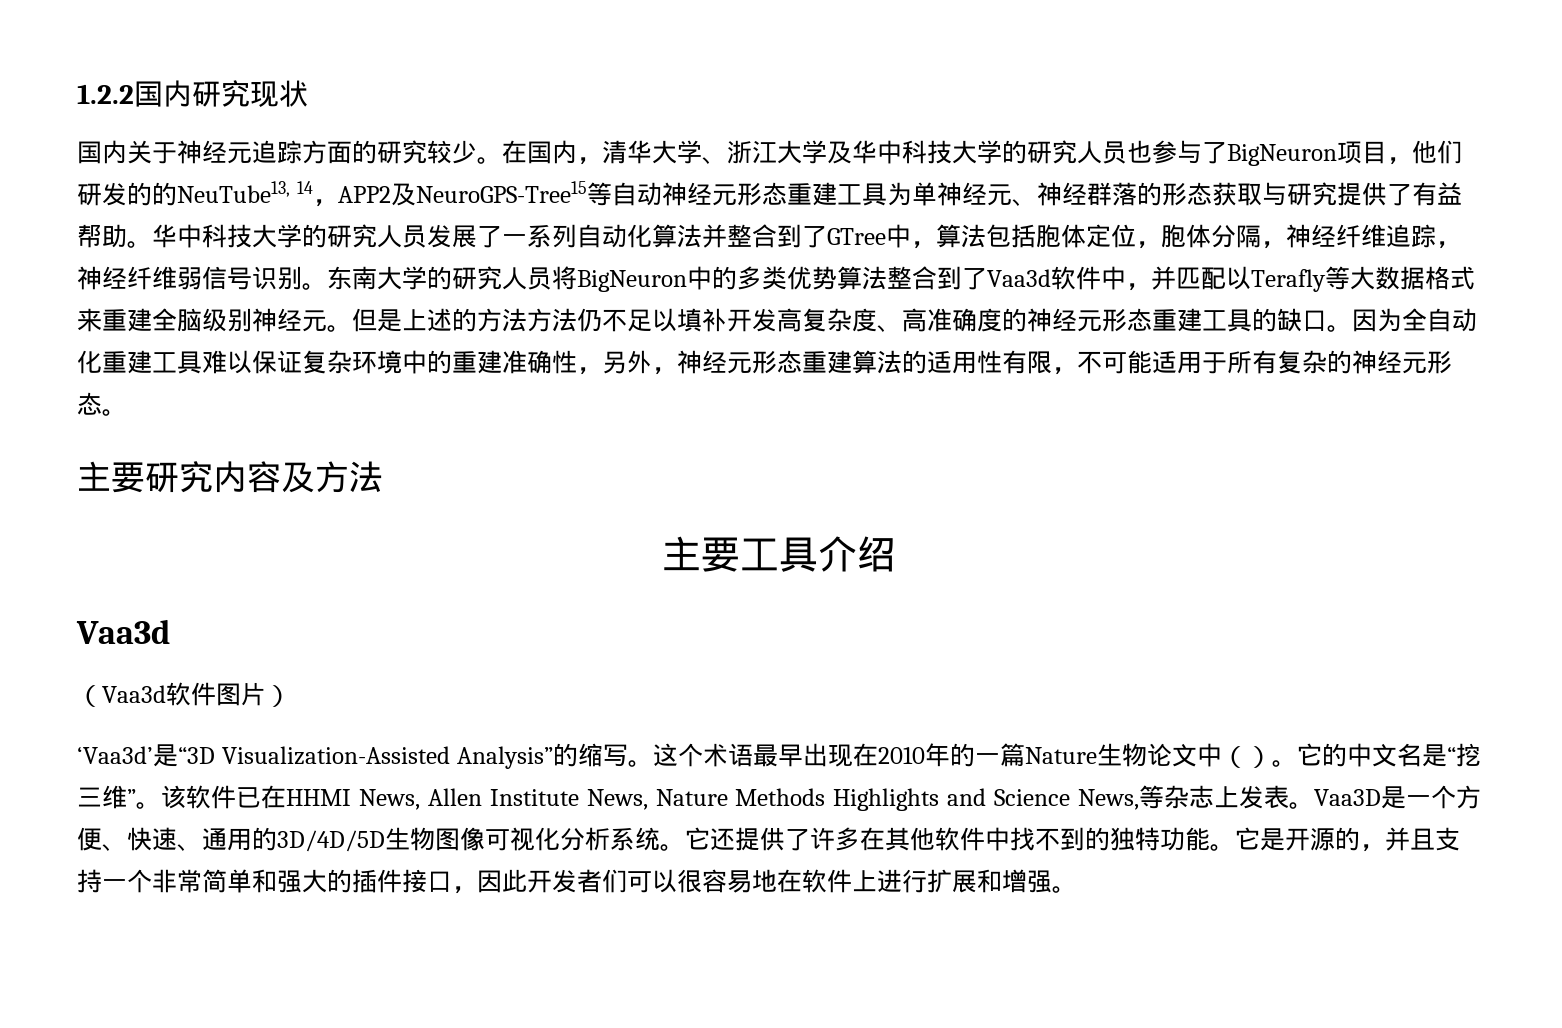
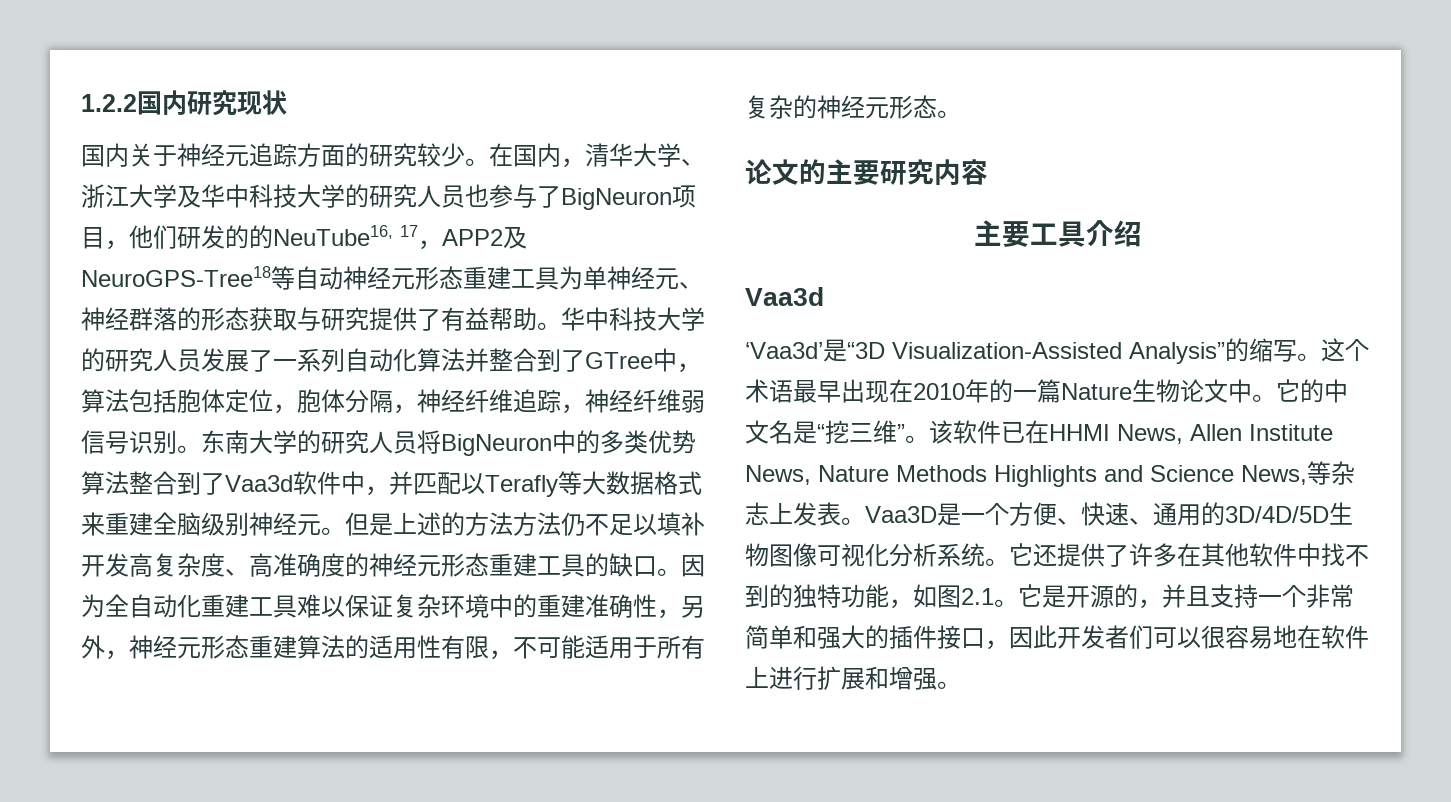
[177,181,313,203] NeuTube13, 14 -> [273,225,418,246] NeuTube16, 17
[415,181,587,203] NeuroGPS-Tree15 -> [81,266,271,287] NeuroGPS-Tree18
(127, 412) none -> [745,159,826,185] 论文的
[281,461,383,493] 及方法 -> (988, 172) none
[77,682,291,707] // （Vaa3d软件图片） -> (824, 296) none
[1222,746,1272,768] （） -> (1252, 391) none
(1210, 839) none -> [889,584,994,609] ，如图2.1

